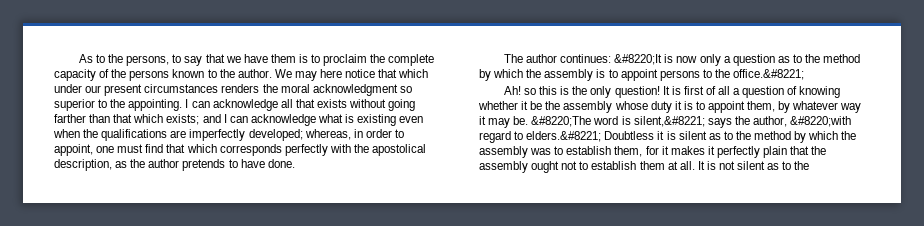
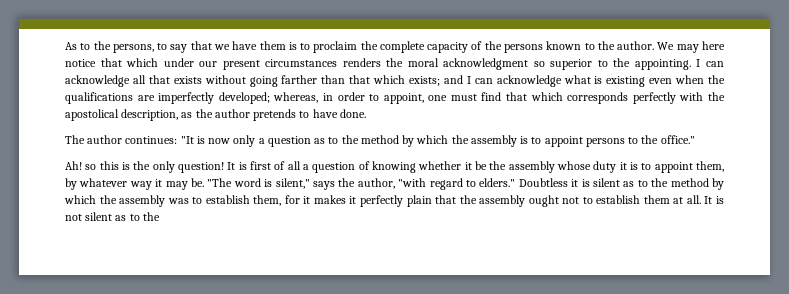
[614,54,663,65] &#8220;It -> [180,136,194,144] "It
[733,69,805,80] office.&#8221; -> [660,135,695,144] office."
[531,116,592,127] &#8220;The -> [207,178,233,187] "The
[633,116,705,127] silent,&#8221; -> [275,178,310,189] silent,"
[790,116,852,127] &#8220;with -> [398,178,427,187] "with
[526,131,602,142] elders.&#8221; -> [479,178,516,187] elders."

